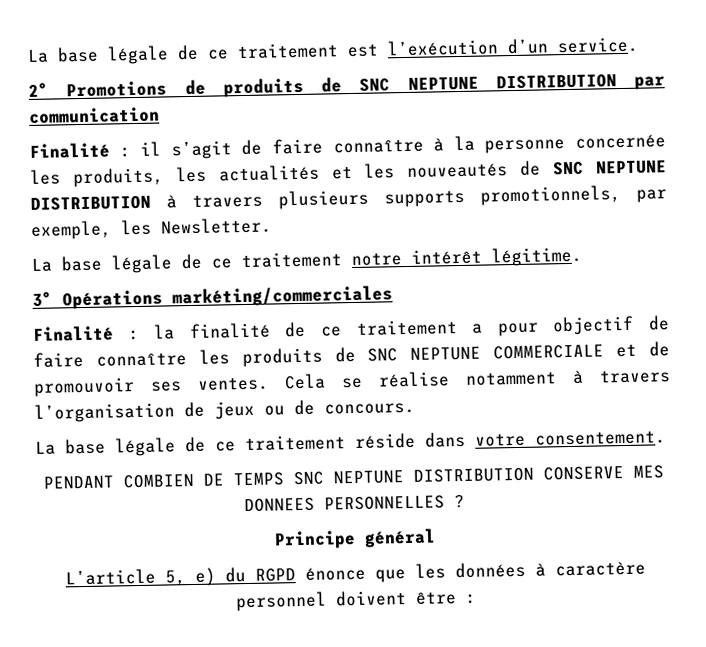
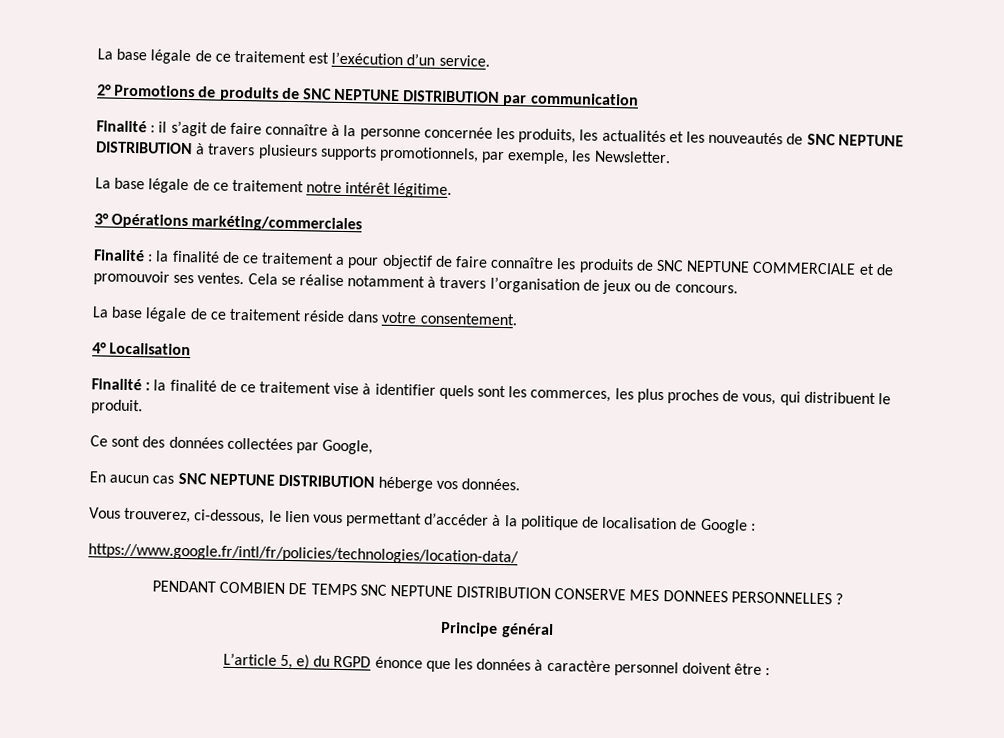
(666, 438) none -> [92,342,192,356] [91,378,891,406] [91,399,143,415] [90,435,374,455] [89,471,521,492] [89,507,756,534] [88,543,519,566] // 4° Localisation // Finalité : la finalité de ce traitement vise à identifier quels sont les commerces, les plus proches de vous, qui distribuent le produit. // Ce sont des données collectées par Google, // En aucun cas SNC NEPTUNE DISTRIBUTION héberge vos données. // Vous trouverez, ci-dessous, le lien vous permettant d’accéder à la politique de localisation de Google : // https://www.google.fr/intl/fr/policies/technologies/location-data/

